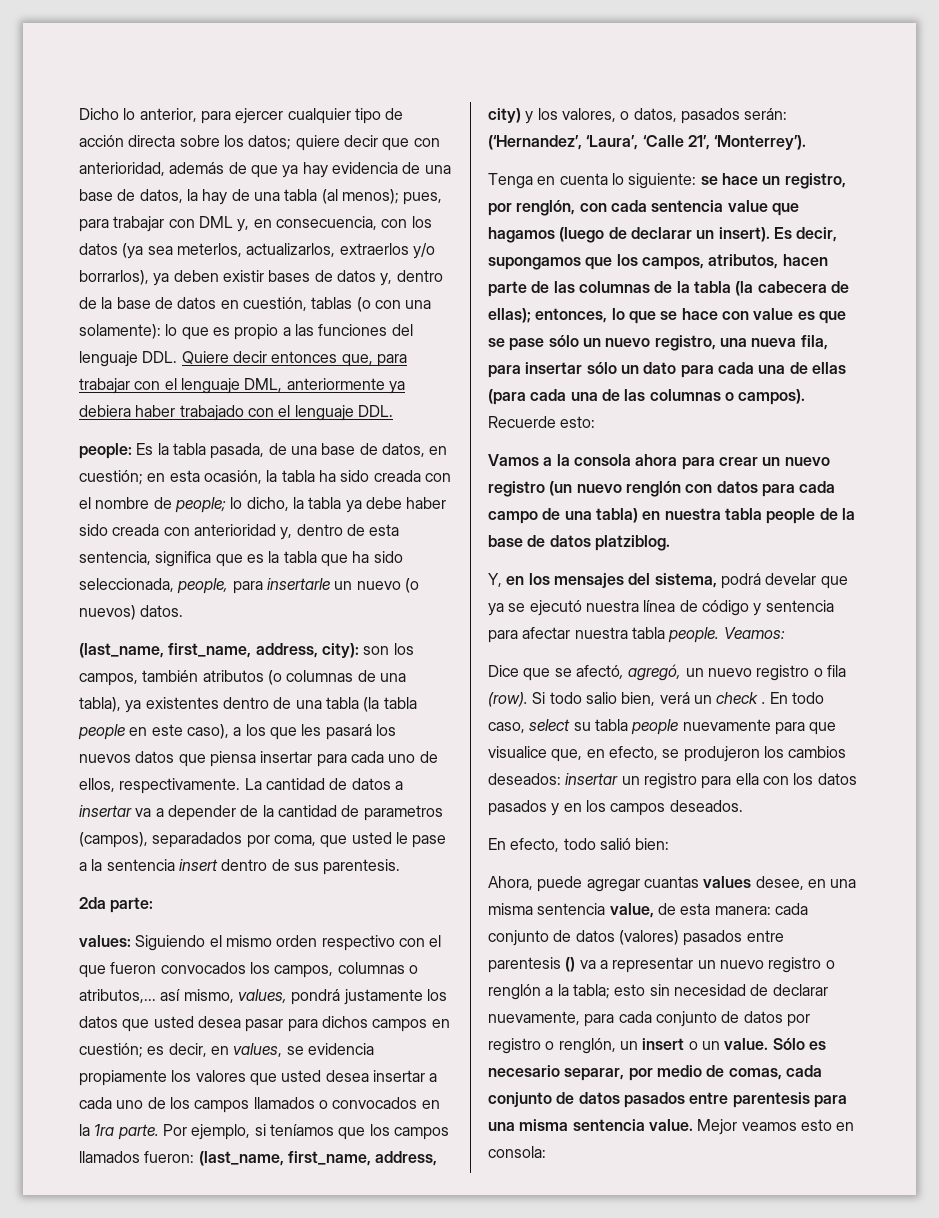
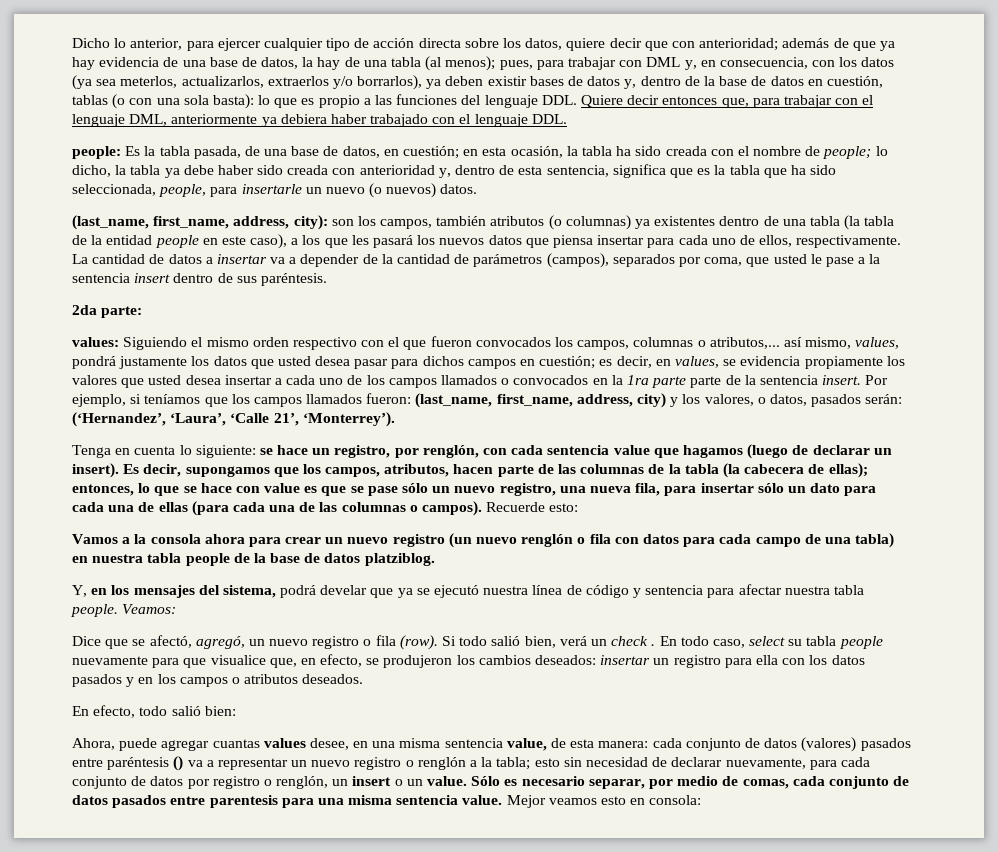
[248,135,292,150] datos; -> [525,38,563,50] datos,
[79,162,165,176] anterioridad, -> [699,38,779,51] anterioridad;
[79,324,161,339] solamente): -> [183,94,254,109] sola basta):
[286,670,406,682] [79,697,121,712] columnas de una tabla), -> [565,215,631,230] columnas)
(417, 703) none -> [72,235,153,245] de la entidad
[363,805,443,821] [79,832,243,848] parametros (campos), separadados -> [473,253,675,268] parámetros (campos), separados
[323,859,401,875] parentesis. -> [260,273,327,286] paréntesis.
[117,1124,159,1140] parte. -> [652,375,862,388] parte parte de la sentencia insert.
(681, 489) none -> [577,534,611,544] o fila
[585,692,617,704] salio -> [491,636,521,646] salió
(666, 809) none -> [231,674,299,684] o atributos
[488,957,561,973] parentesis -> [107,757,170,770] paréntesis

